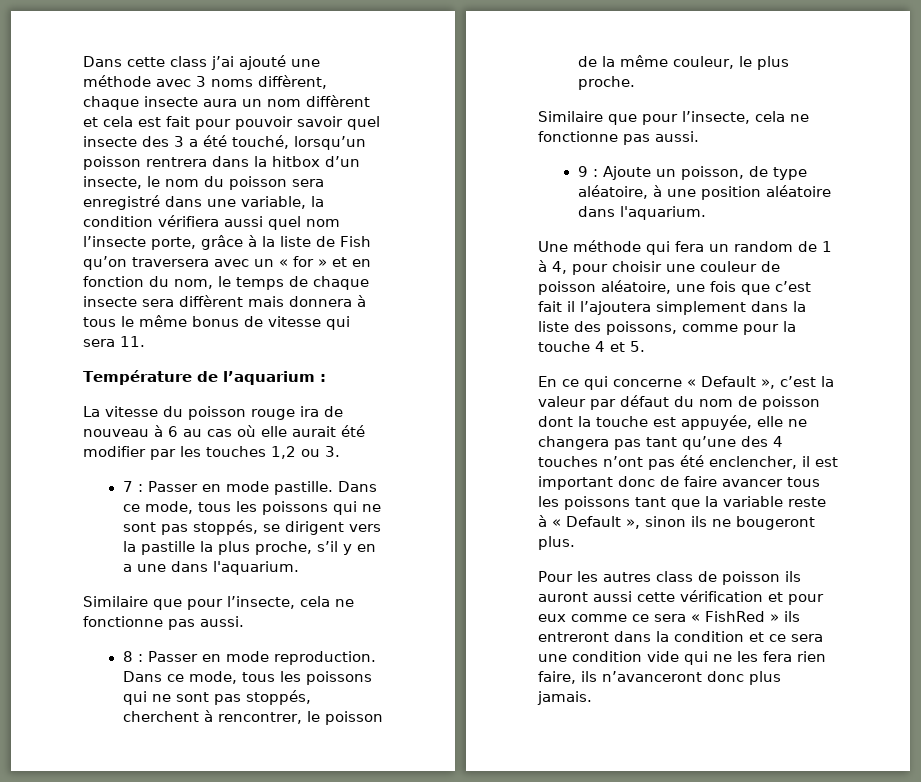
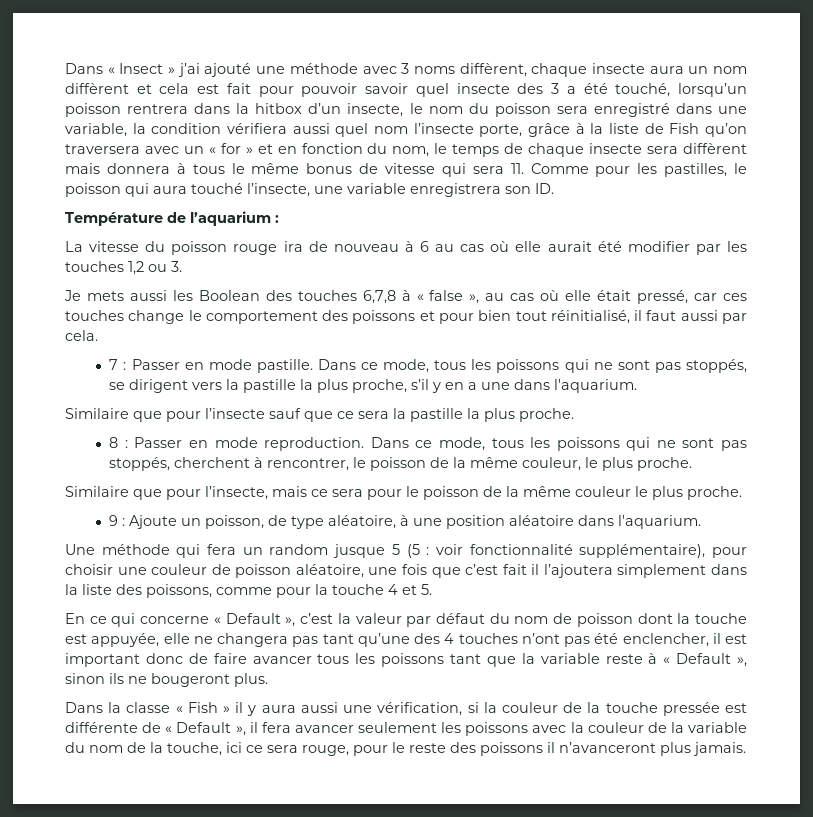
[83,56,207,67] Dans cette class -> [65,63,176,74] Dans « Insect »
(145, 341) none -> [530,163,747,177] [65,183,554,197] Comme pour les pastilles, le poisson qui aura touché l’insecte, une variable enregistrera son ID.
(340, 451) none -> [64,290,748,304] [65,310,748,324] [65,330,98,341] // Je mets aussi les Boolean des touches 6,7,8 à « false », au cas où elle était pressé, car ces touches change le comportement des poissons et pour bien tout réinitialisé, il faut aussi par cela.
[227,596,354,609] [83,616,244,630] l’insecte, cela ne fonctionne pas aussi. -> [205,408,574,422] l’insecte sauf que ce sera la pastille la plus proche.
[755,111,809,122] [538,131,699,145] cela ne fonctionne pas aussi. -> [272,486,742,500] mais ce sera pour le poisson de la même couleur le plus proche.
[798,241,832,252] [538,260,567,274] de 1 à 4, -> [333,544,706,558] jusque 5 (5 : voir fonctionnalité supplémentaire),
[538,571,801,585] [538,590,824,605] [538,611,800,622] [538,631,823,642] [538,651,826,665] [538,671,744,684] Pour les autres class de poisson ils auront aussi cette vérification et pour eux comme ce sera « FishRed » ils entreront dans la condition et ce sera une condition vide qui ne les fera rien faire, ils n’avanceront donc -> [65,702,748,716] [65,722,747,736] [65,742,656,756] Dans la classe « Fish » il y aura aussi une vérification, si la couleur de la touche pressée est différente de « Default », il fera avancer seulement les poissons avec la couleur de la variable du nom de la touche, ici ce sera rouge, pour le reste des poissons il n’avanceront

